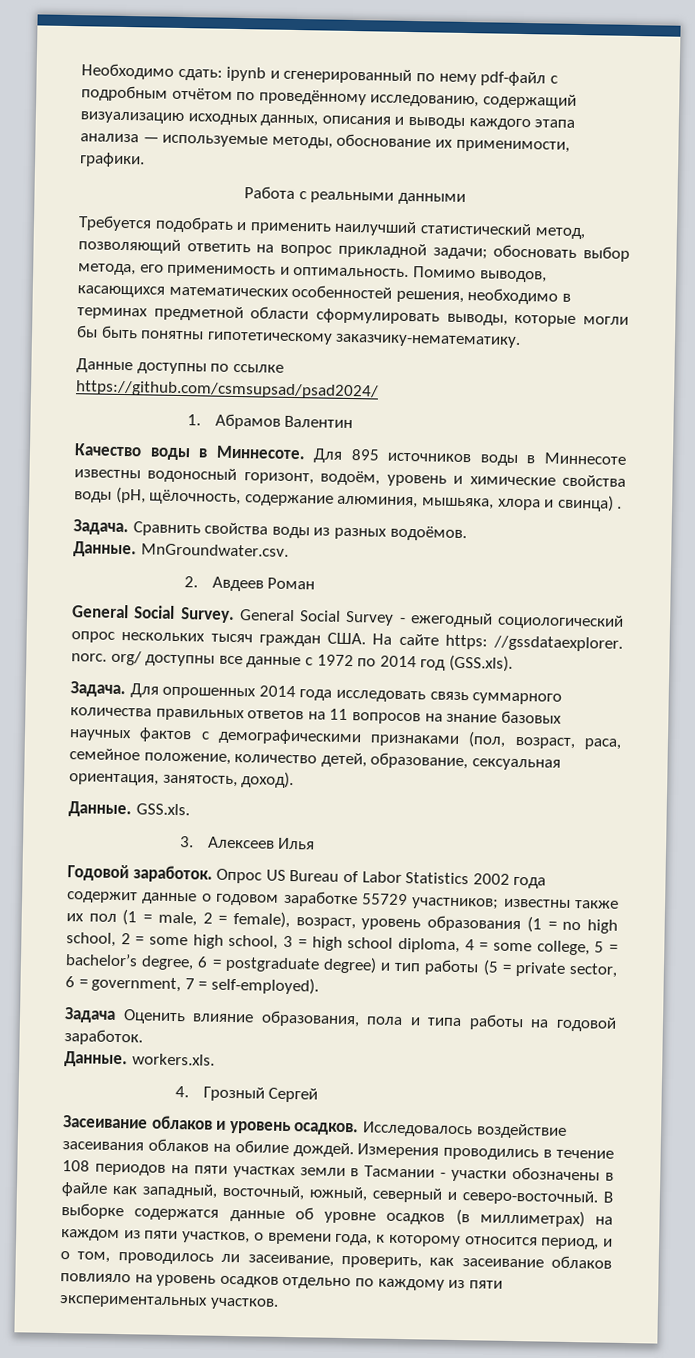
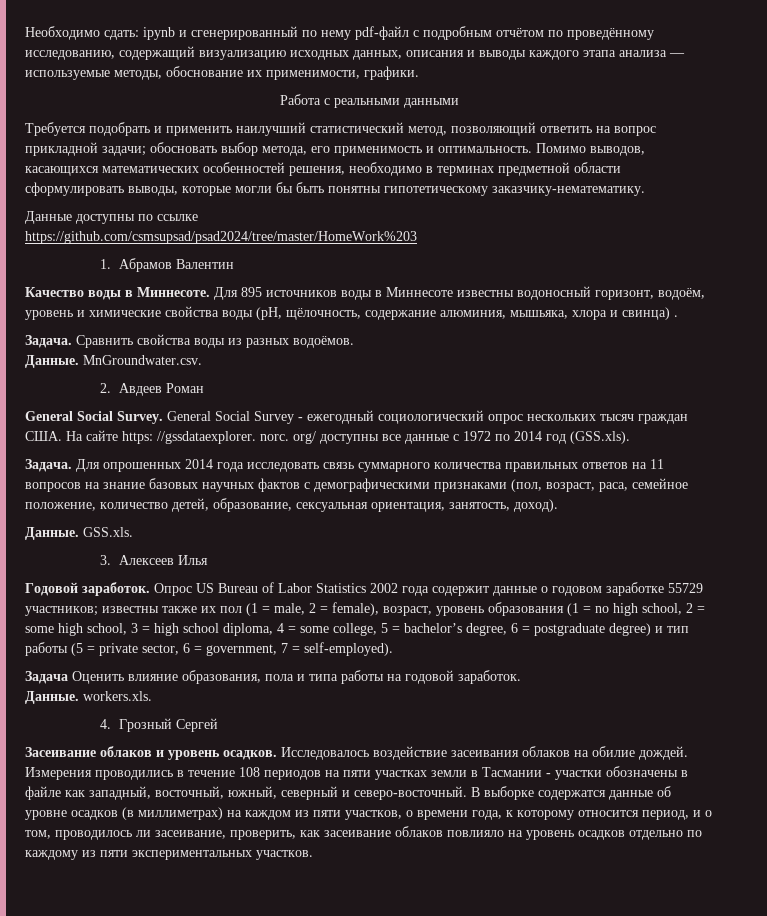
[75,380,379,400] https://github.com/csmsupsad/psad2024/ -> [25,231,417,244] https://github.com/csmsupsad/psad2024/tree/master/HomeWork%203

